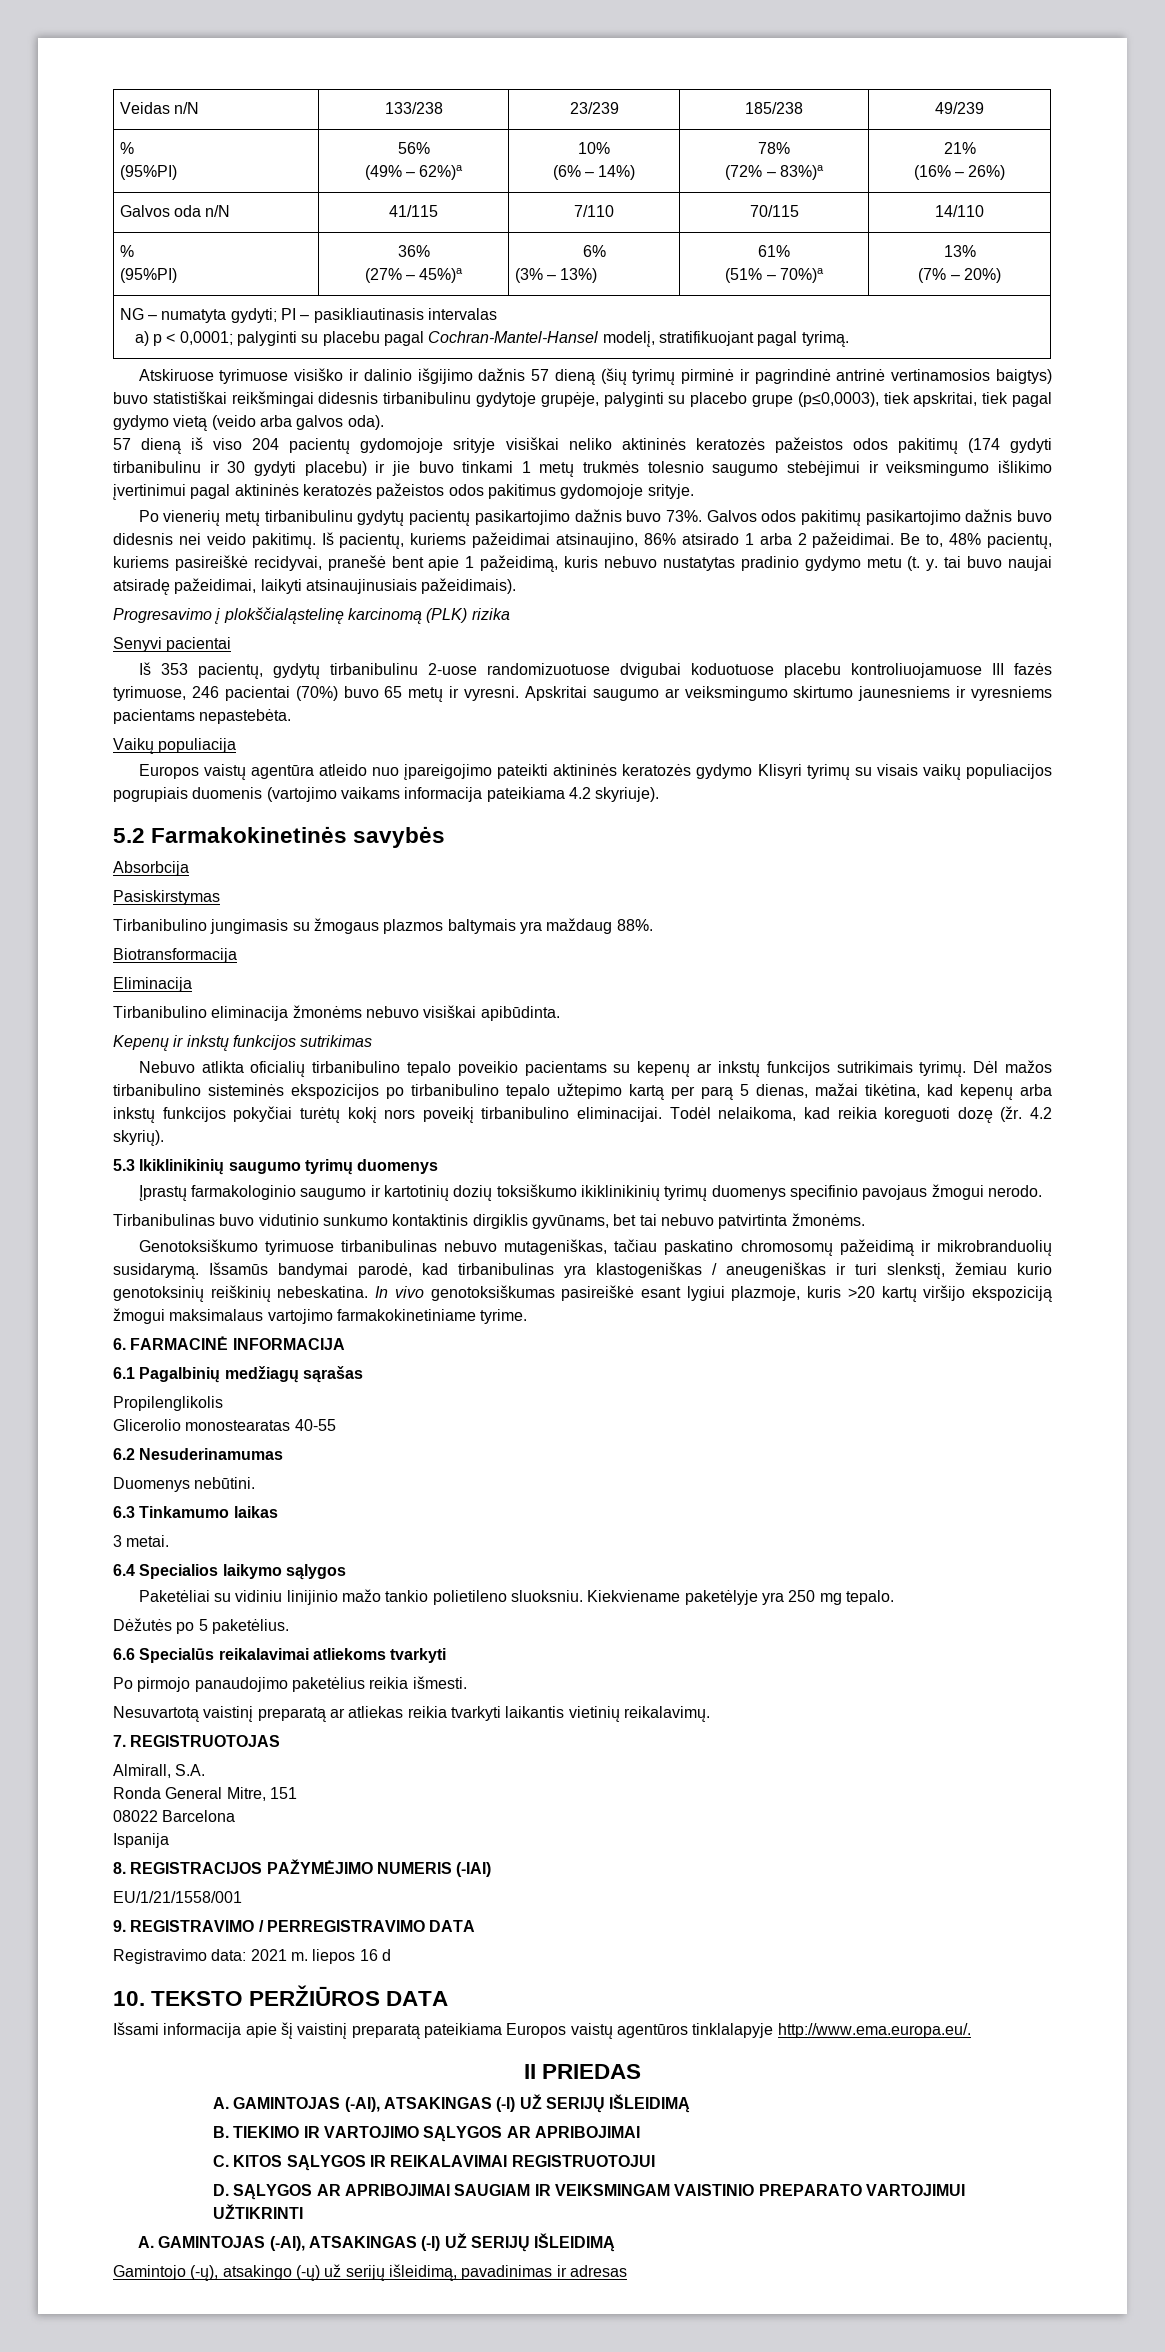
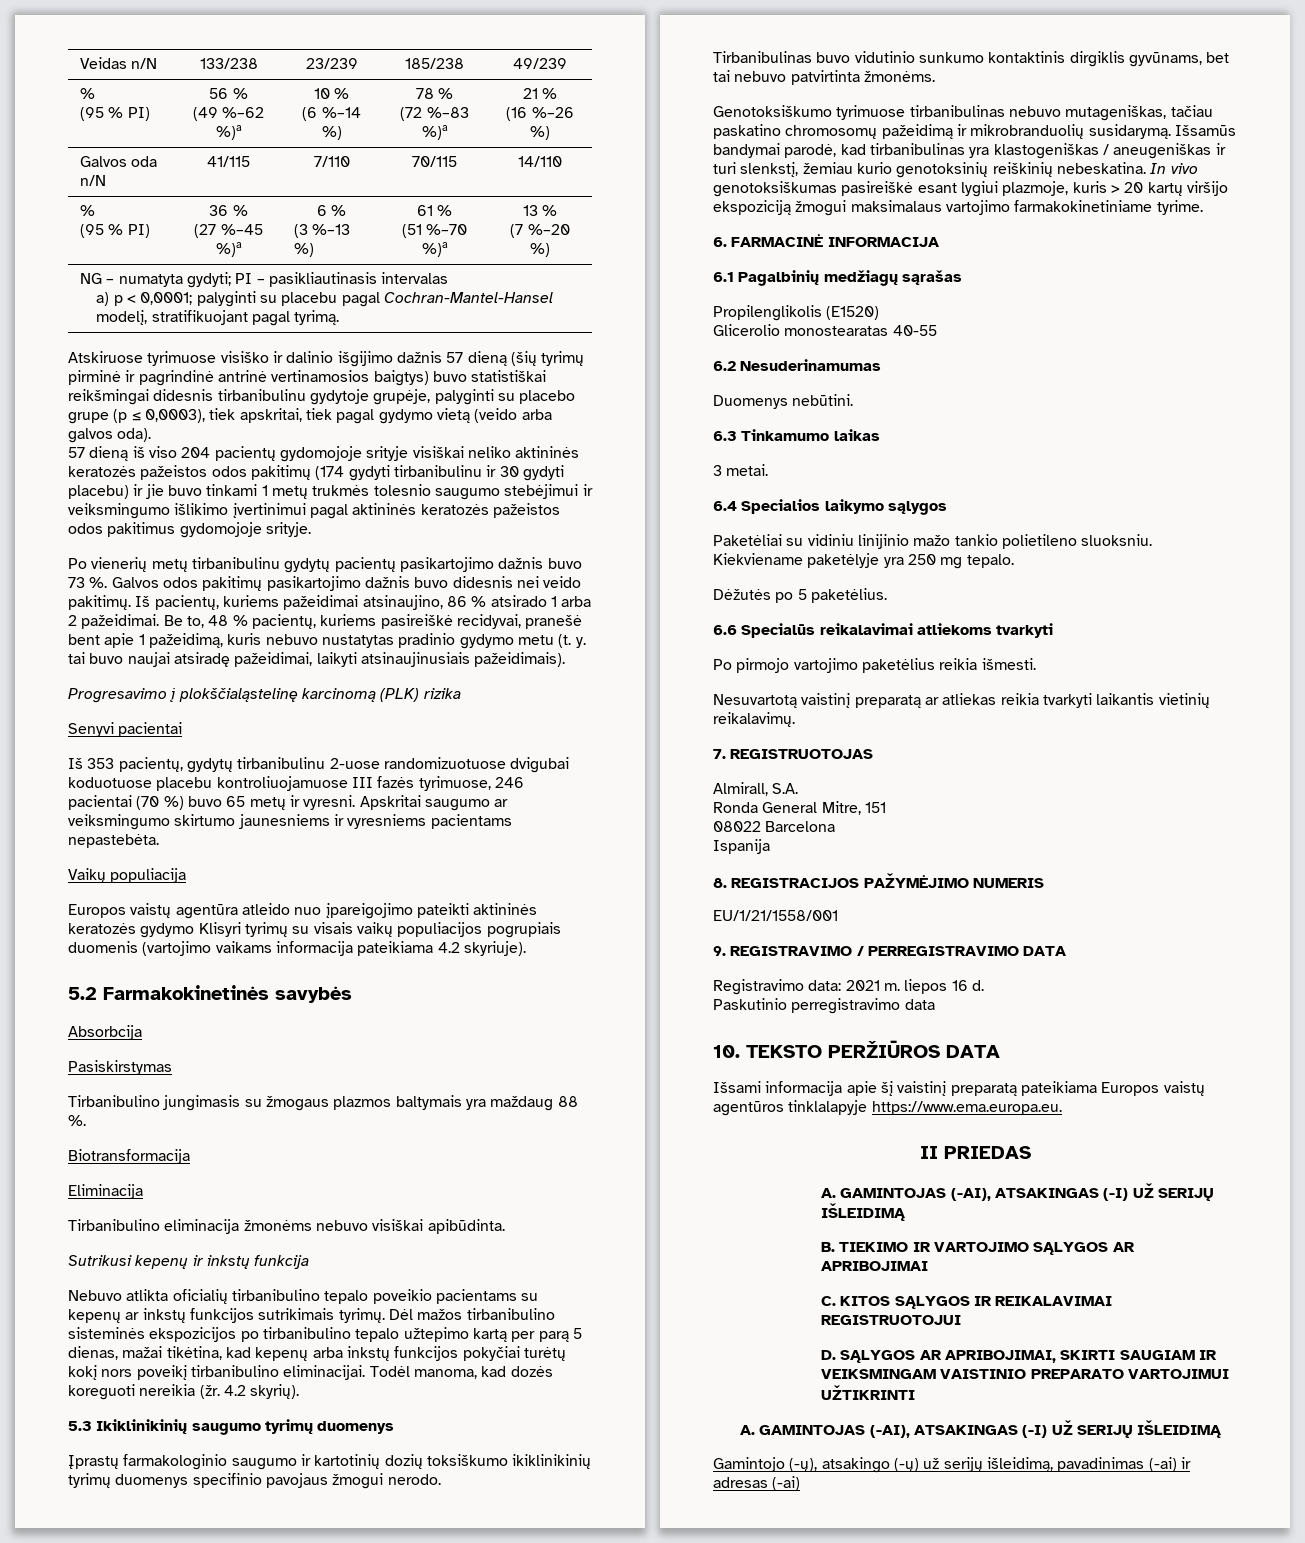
[119,165,177,180] [397,142,430,154] [364,165,464,180] [578,142,610,154] [552,165,636,180] [758,142,790,154] [725,165,824,180] [943,142,976,154] [913,165,1006,180] (95%PI) | 56% // (49% – 62%)a | 10% // (6% – 14%) | 78% // (72% – 83%)a | 21% // (16% – 26%) -> [80,107,150,121] [209,88,248,99] [192,107,265,121] [215,125,242,140] [313,88,350,99] [302,107,361,121] [321,126,342,140] [415,88,454,99] [400,107,469,121] [421,125,448,140] [522,88,558,99] [506,107,574,121] [530,126,550,140] (95 % PI) | 56 % // (49 %–62 %)a | 10 % // (6 %–14 %) | 78 % // (72 %–83 %)a | 21 % // (16 %–26 %)
[119,268,177,283] [397,245,430,257] [364,268,464,283] [582,245,606,257] [514,268,598,283] [758,245,790,257] [725,268,824,283] [943,245,976,257] [918,268,1001,283] (95%PI) | 36% // (27% – 45%)a | 6% // (3% – 13%) | 61% // (51% – 70%)a | 13% // (7% – 20%) -> [80,224,150,238] [209,205,248,216] [194,224,263,238] [215,242,242,257] [316,205,347,216] [294,224,351,238] [294,243,315,257] [416,205,453,216] [401,224,468,238] [421,242,448,257] [522,205,558,216] [510,224,570,238] [530,243,550,257] (95 % PI) | 36 % // (27 %–45 %)a | 6 % // (3 %–13 %) | 61 % // (51 %–70 %)a | 13 % // (7 %–20 %)
[797,392,879,407] (p≤0,0003), -> [113,409,205,423] (p ≤ 0,0003),
[665,510,702,522] 73%. -> [68,577,108,588] 73 %.
[644,533,677,545] 86% -> [446,596,487,607] 86 %
[949,533,982,545] 48% -> [208,615,248,626] 48 %
[295,686,338,701] (70%) -> [136,796,184,810] (70 %)
[616,919,653,931] 88%. -> [557,1096,578,1107] [68,1115,86,1126] 88 %.
[113,1035,373,1051] Kepenų ir inkstų funkcijos sutrikimas -> [68,1255,310,1269] Sutrikusi kepenų ir inkstų funkcija
[718,1107,993,1123] nelaikoma, kad reikia koreguoti dozę -> [413,1366,553,1379] [68,1384,196,1400] manoma, kad dozės koreguoti nereikia
[847,1286,875,1298] >20 -> [1110,182,1144,193] > 20
(223, 1403) none -> [826,306,880,320] (E1520)
[194,1677,288,1692] panaudojimo -> [793,658,858,673] vartojimo
[456,1862,492,1877] (-IAI) -> (1044, 883) none
[381,1949,391,1961] d -> [971,980,984,991] [713,998,935,1014] d. // Paskutinio perregistravimo data
[777,2023,971,2038] http://www.ema.europa.eu/. -> [871,1101,1062,1115] https://www.ema.europa.eu.
[344,2184,450,2196] APRIBOJIMAI -> [944,1350,1116,1363] APRIBOJIMAI, SKIRTI
(553, 2272) none -> [1148,1457,1177,1472] (-ai)
(627, 2271) none -> [772,1476,801,1491] (-ai)

